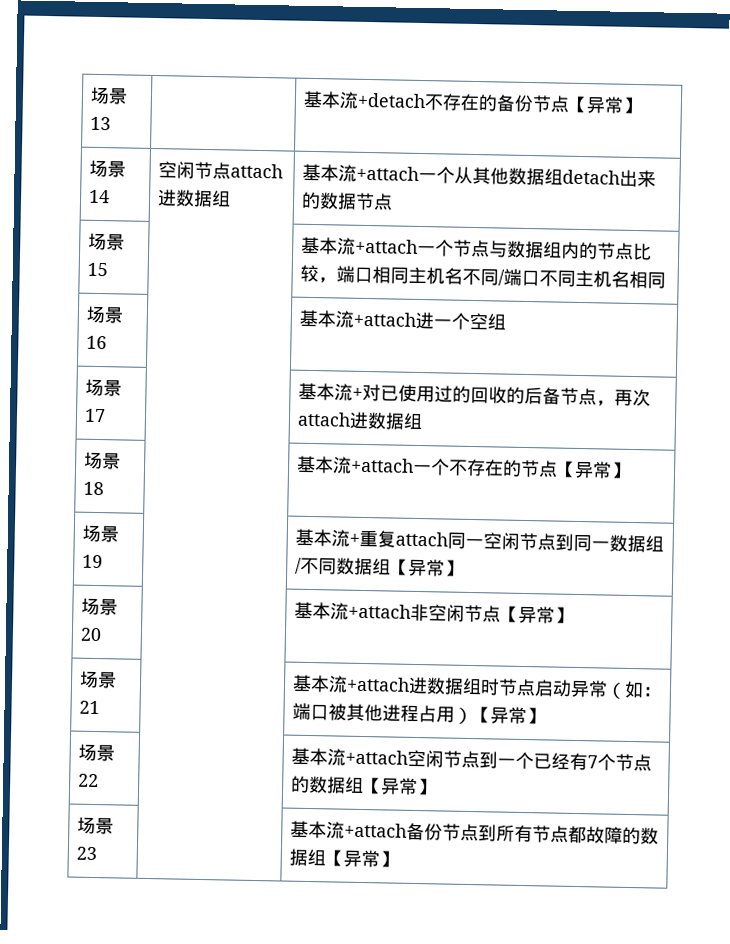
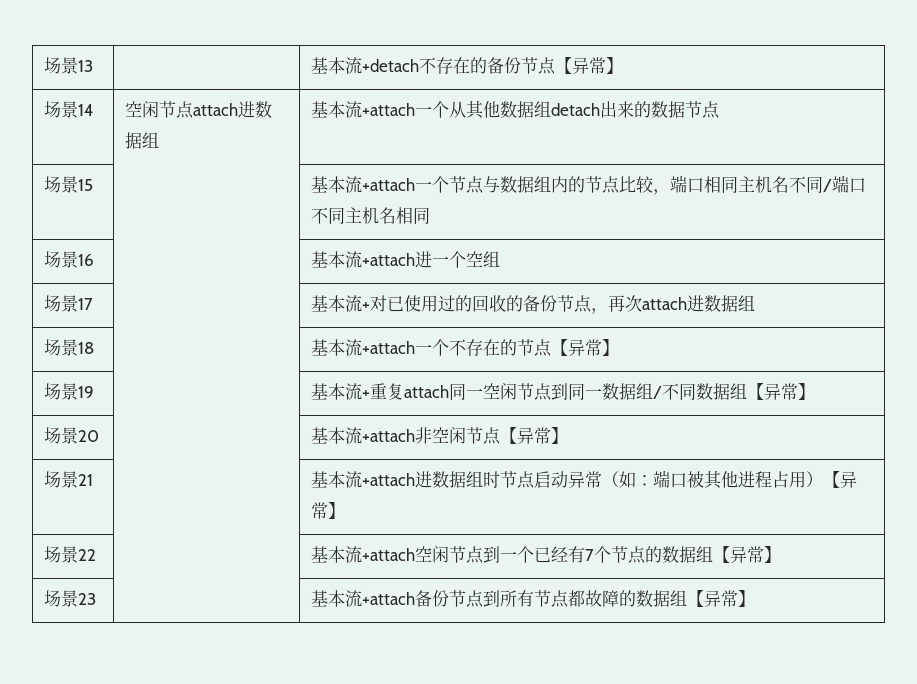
[524,386,562,405] 后备 -> [523,295,558,312] 备份

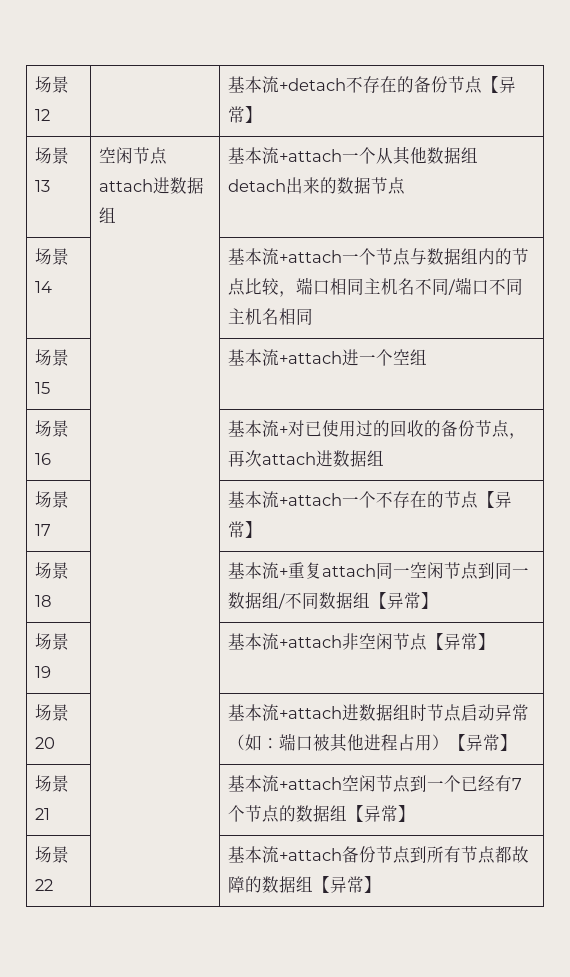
[44,57,94,74] 场景13 -> [34,76,69,93] [34,109,50,121] 场景12
[78,104,95,116] 14 -> [34,180,50,192] 13
[78,179,94,191] 15 -> [34,281,52,293] 14
[78,254,95,266] 16 -> [34,382,50,394] 15
[78,298,94,310] 17 -> [34,453,51,465] 16
[78,342,95,354] 18 -> [34,524,51,536] 17
[78,386,95,398] 19 -> [34,595,52,607] 18
[78,430,100,442] 20 -> [34,666,51,678] 19
[78,474,94,486] 21 -> [34,737,55,749] 20
[78,549,97,561] 22 -> [34,808,50,820] 21
[78,593,97,605] 23 -> [34,879,53,891] 22

